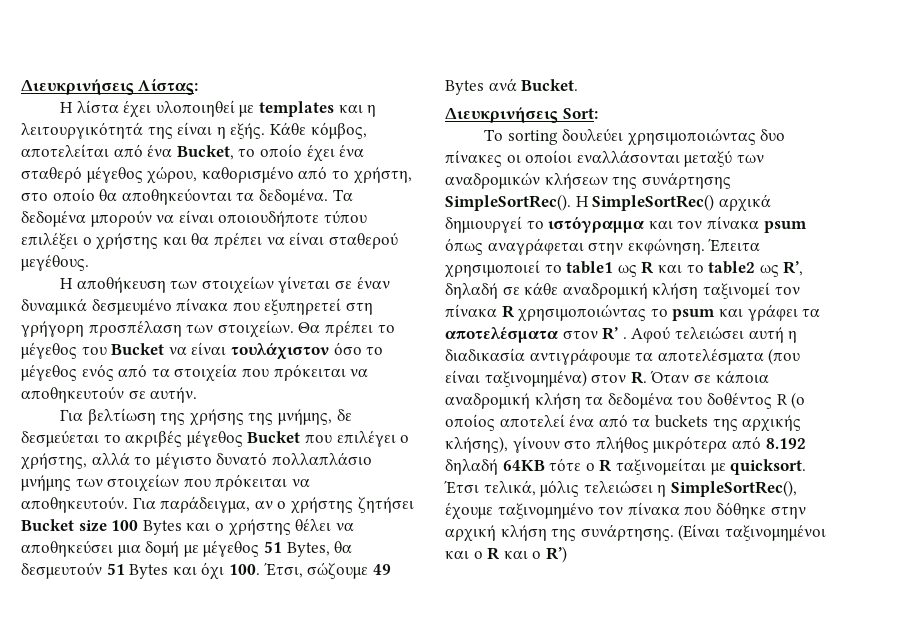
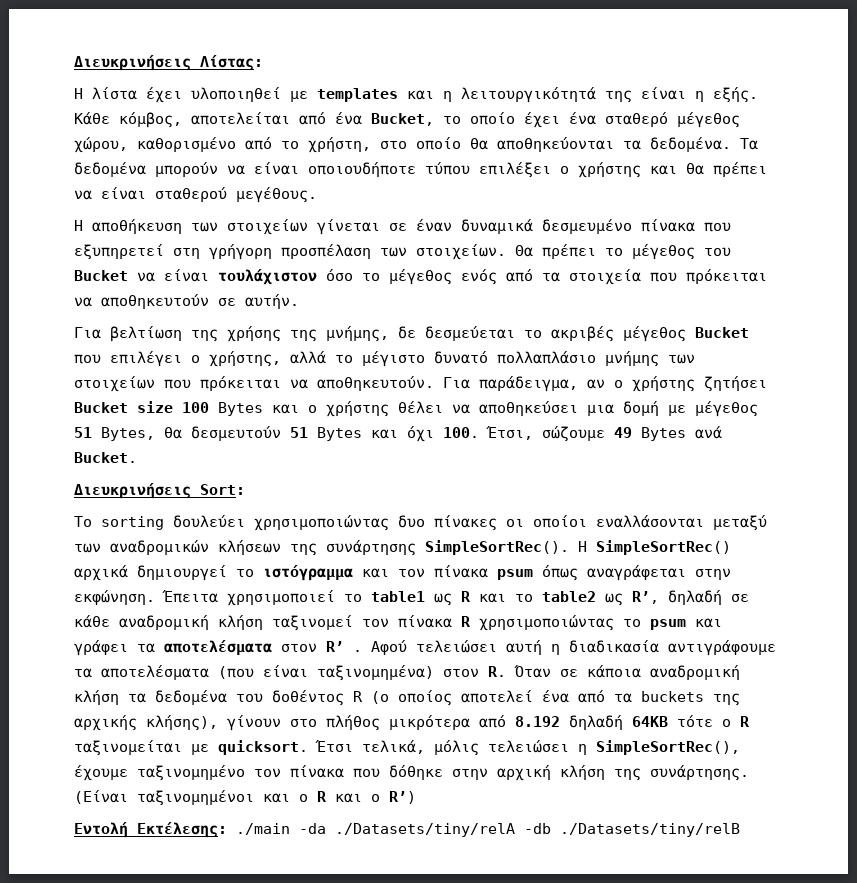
(567, 554) none -> [74,822,740,838] // Εντολή Εκτέλεσης: ./main -da ./Datasets/tiny/relA -db ./Datasets/tiny/relB

